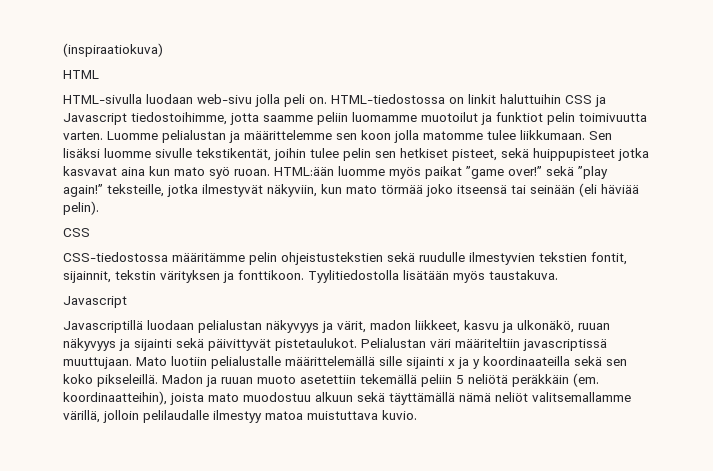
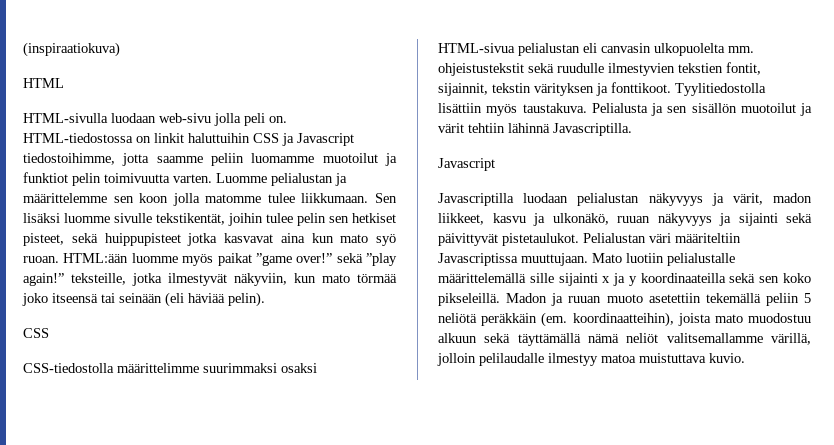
[63,252,383,265] CSS-tiedostossa määritämme pelin ohjeistustekstien -> [23,363,317,373] [438,43,754,56] [438,63,524,76] CSS-tiedostolla määrittelimme suurimmaksi osaksi HTML-sivua pelialustan eli canvasin ulkopuolelta mm. ohjeistustekstit
[238,270,449,283] fonttikoon. Tyylitiedostolla lisätään -> [611,82,766,96] [438,103,482,113] fonttikoot. Tyylitiedostolla lisättiin
(558, 275) none -> [591,103,812,116] [438,123,632,136] Pelialusta ja sen sisällön muotoilut ja värit tehtiin lähinnä Javascriptilla.
[63,320,143,333] Javascriptillä -> [438,193,514,206] Javascriptilla
[523,339,607,351] javascriptissä -> [438,253,518,266] Javascriptissa

